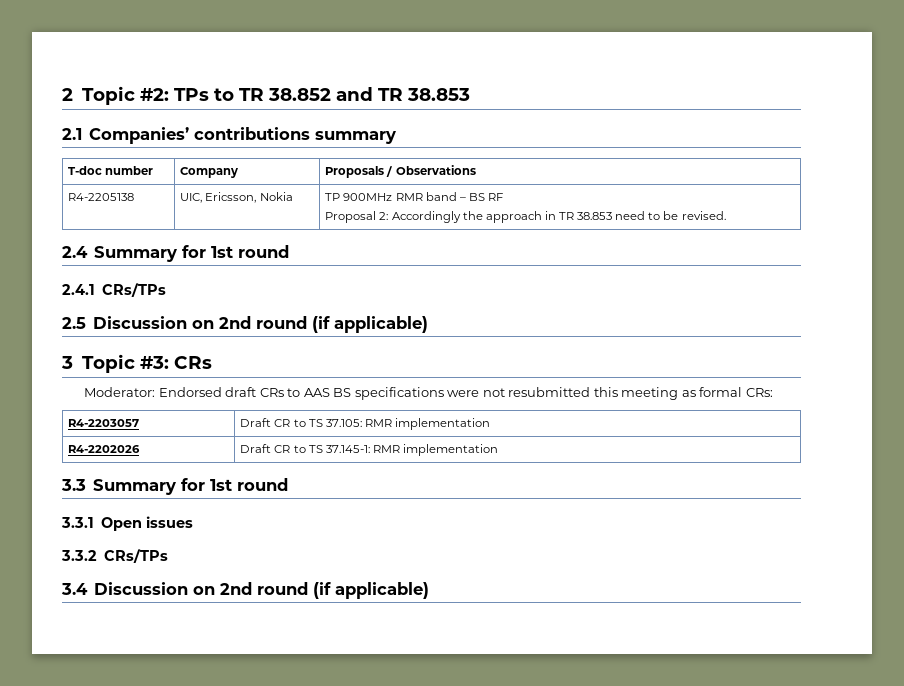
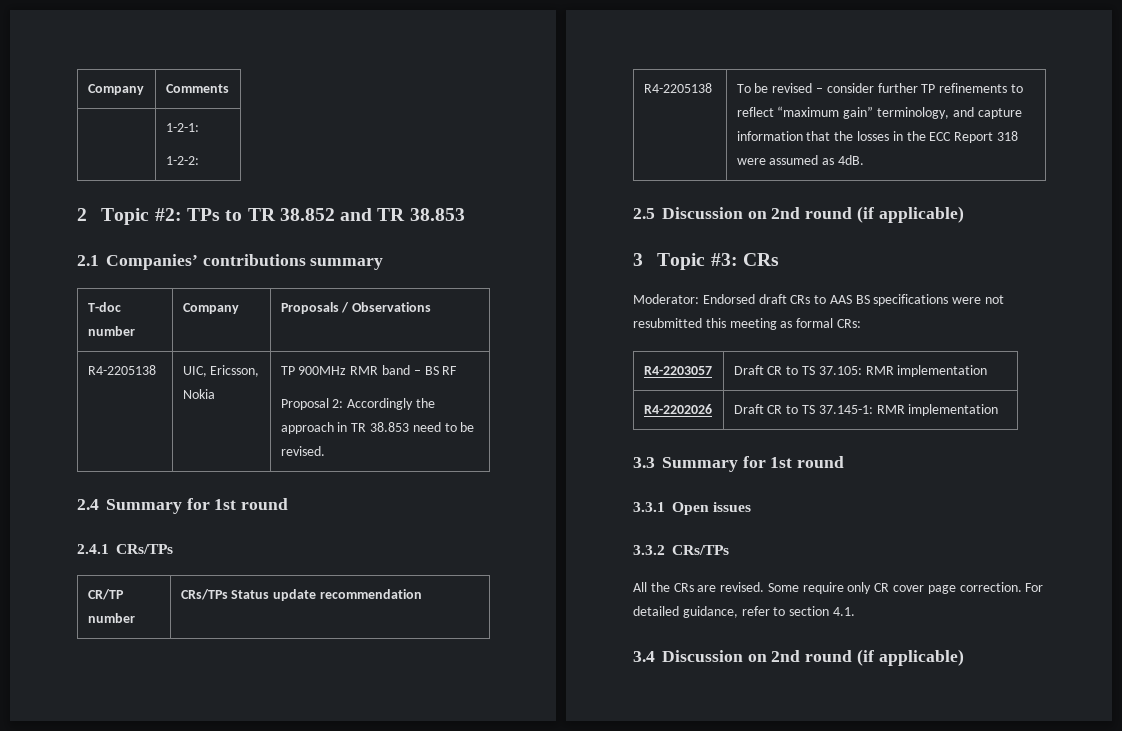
(62, 94) none -> [87,84,144,95] [165,84,229,93] [165,123,199,132] [165,156,199,165] Company | Comments // | 1-2-1: // 1-2-2: //
(166, 290) none -> [87,589,124,600] [87,613,135,623] [180,589,423,601] [643,83,712,93] [736,83,1023,93] [736,106,1022,119] [736,131,1018,143] [736,155,865,165] // CR/TP number | CRs/TPs Status update recommendation // R4-2205138 | To be revised – consider further TP refinements to reflect “maximum gain” terminology, and capture information that the losses in the ECC Report 318 were assumed as 4dB.
(168, 556) none -> [633,582,1044,594] [633,606,855,618] // All the CRs are revised. Some require only CR cover page correction. For detailed guidance, refer to section 4.1.

